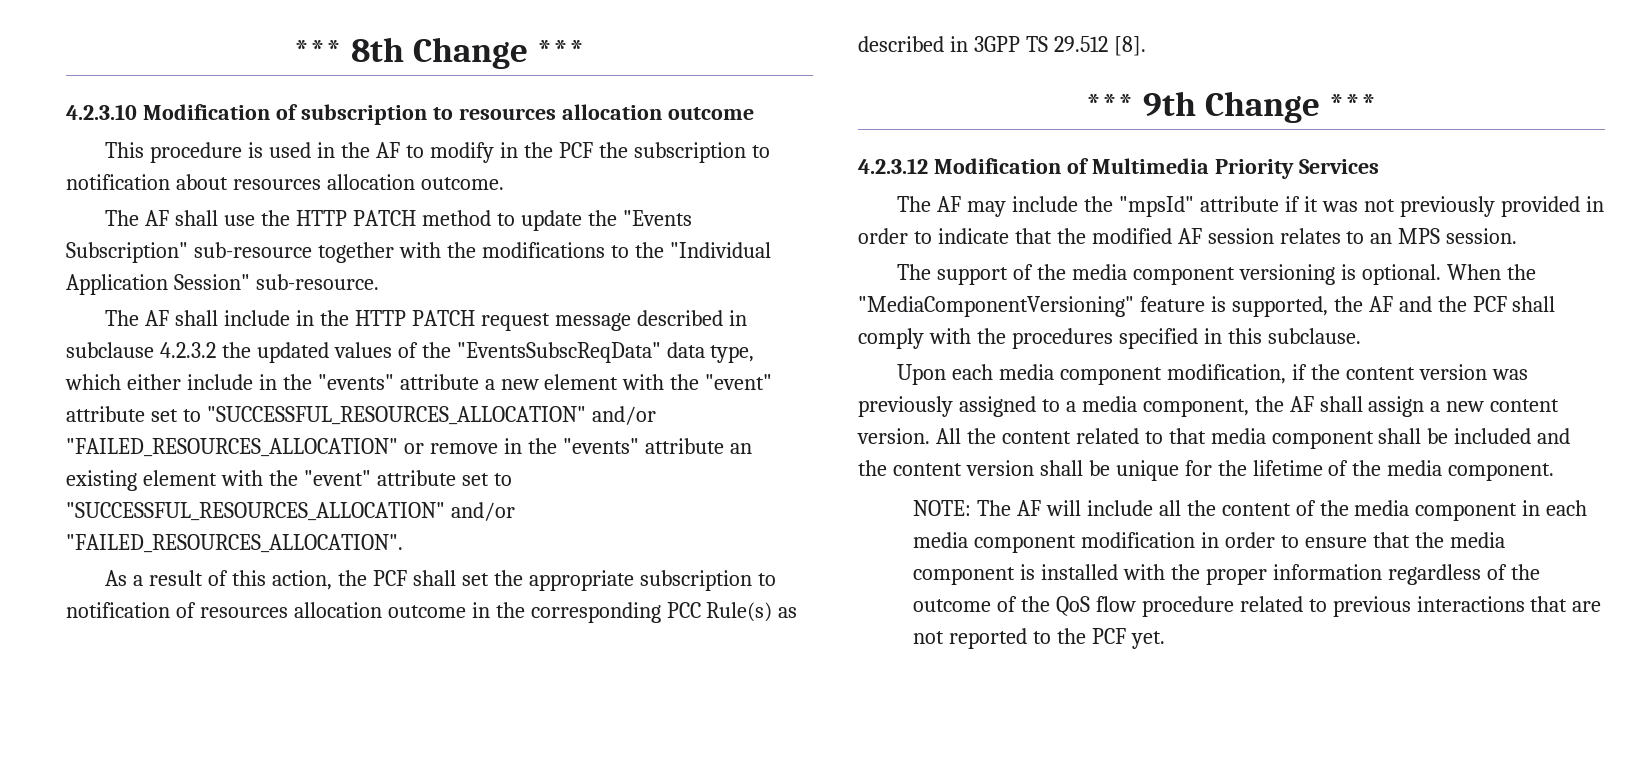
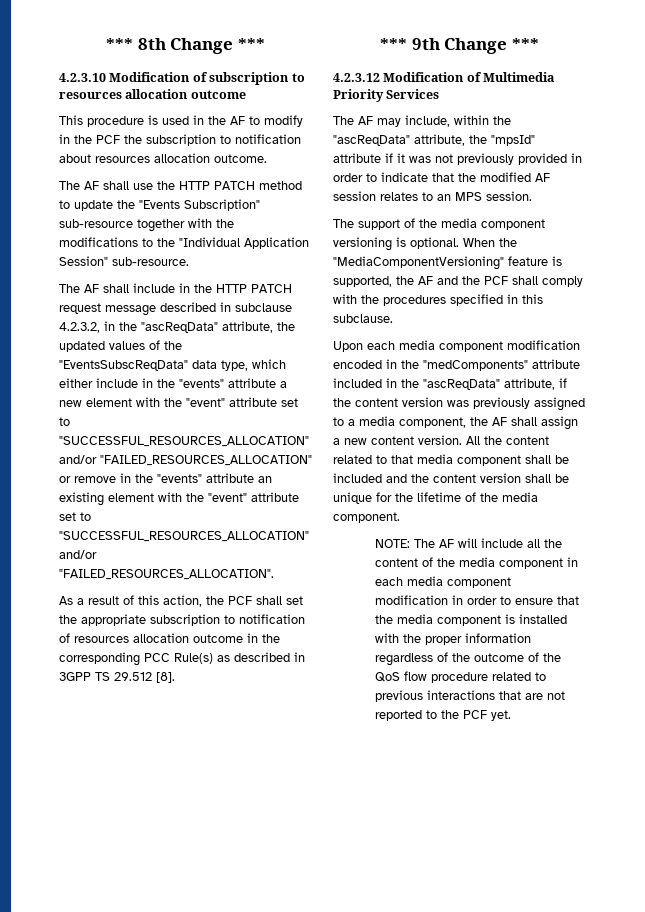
[159,342,216,358] 4.2.3.2 -> [59,321,273,333] 4.2.3.2, in the "ascReqData" attribute,
[1012,196,1079,212] include -> [405,115,511,127] [333,134,465,146] include, within the "ascReqData" attribute,
[1167,364,1287,384] modification, -> [507,340,580,350] [333,359,580,371] [333,378,555,390] modification encoded in the "medComponents" attribute included in the "ascReqData" attribute,

